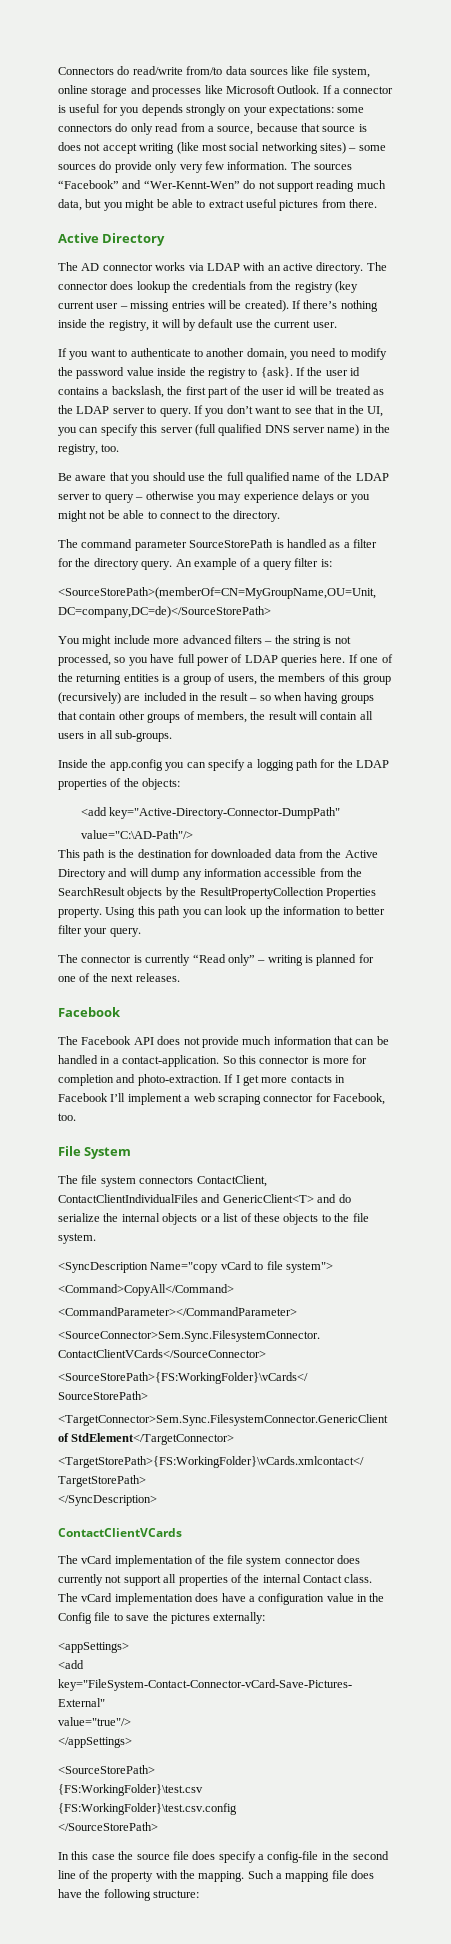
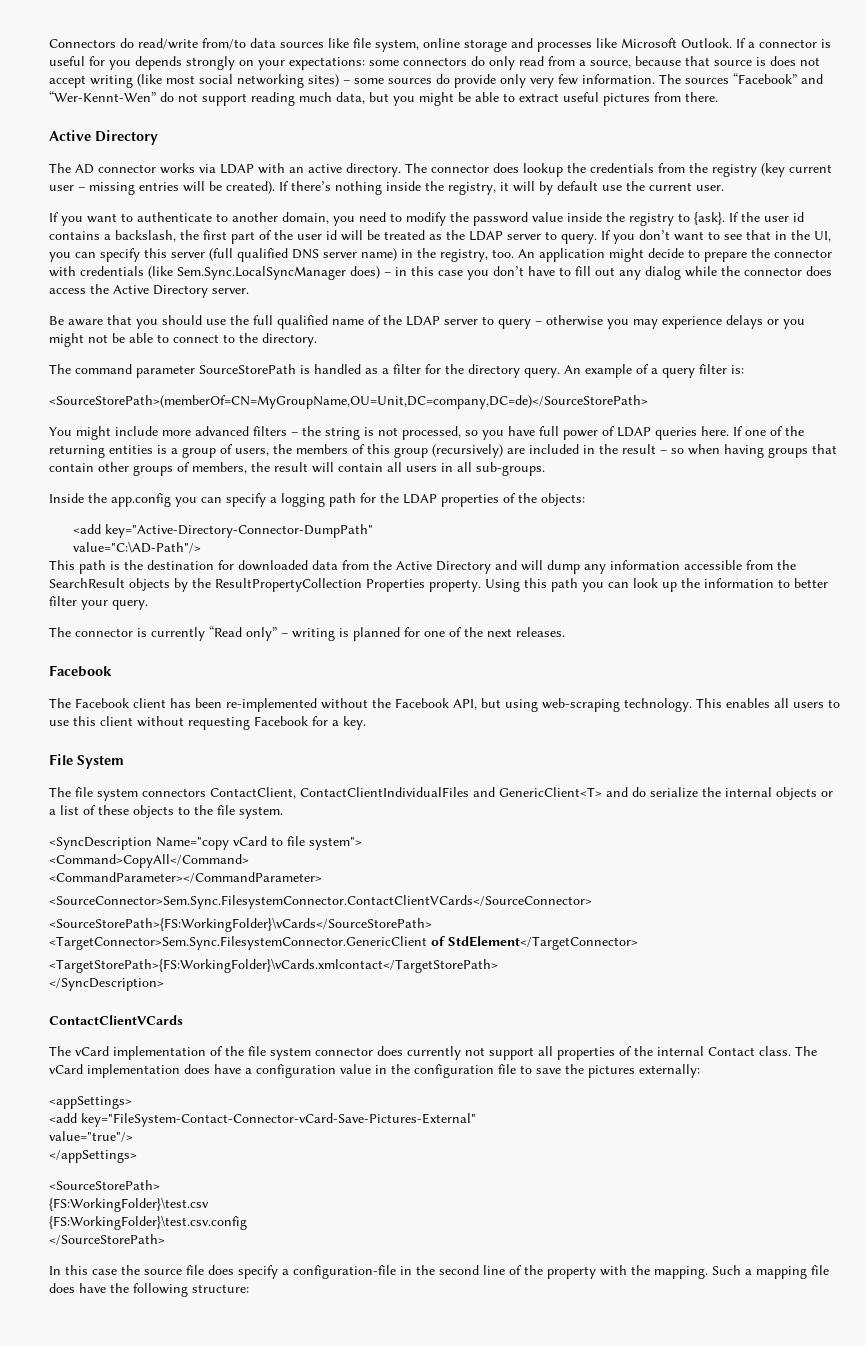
(120, 448) none -> [518,248,832,262] [49,266,832,280] [49,284,249,298] An application might decide to prepare the connector with credentials (like Sem.Sync.LocalSyncManager does) – in this case you don’t have to fill out any dialog while the connector does access the Active Directory server.
[133,1036,389,1048] [58,1055,368,1067] [58,1074,345,1086] [58,1093,385,1105] [58,1113,76,1121] API does not provide much information that can be handled in a contact-application. So this connector is more for completion and photo-extraction. If I get more contacts in Facebook I’ll implement a web scraping connector for Facebook, too. -> [133,698,840,712] [49,716,366,730] client has been re-implemented without the Facebook API, but using web-scraping technology. This enables all users to use this client without requesting Facebook for a key.
[58,1612,92,1624] Config -> [414,1064,494,1078] configuration
[267,1851,319,1863] config-file -> [293,1265,396,1279] configuration-file

